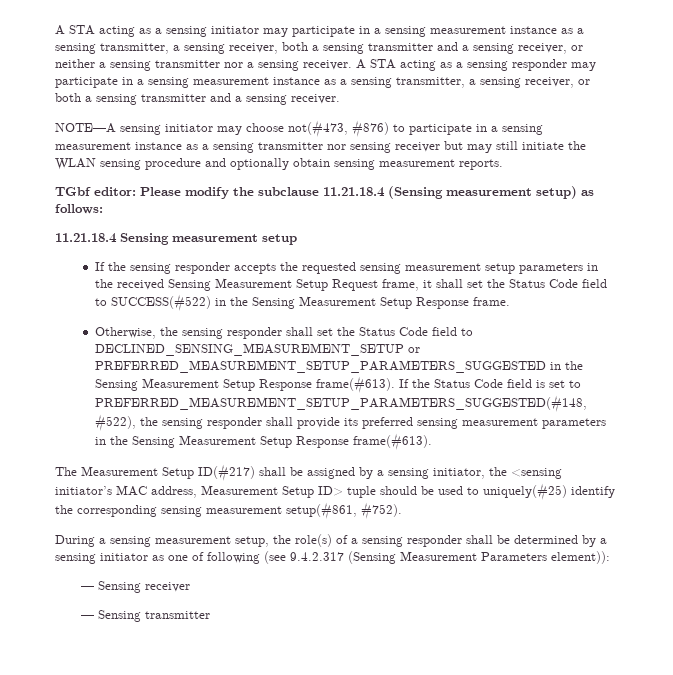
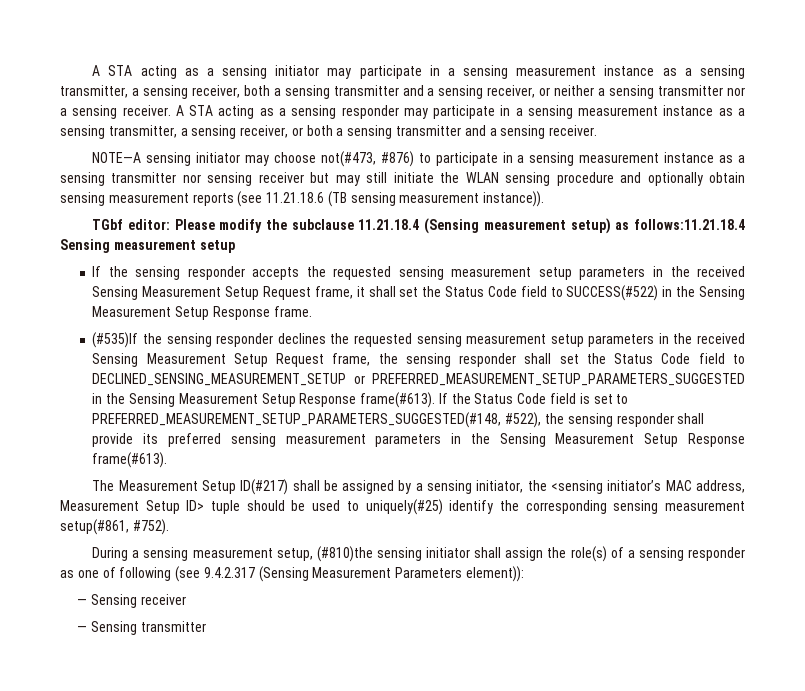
[459,159,503,170] reports. -> [192,191,545,207] reports (see 11.21.18.6 (TB sensing measurement instance)).
[55,204,103,214] [55,233,117,243] follows: // 11.21.18.4 -> [634,219,745,230] follows:11.21.18.4
[94,327,156,339] Otherwise, -> [92,332,745,348] [92,353,371,367] (#535)If the sensing responder declines the requested sensing measurement setup parameters in the received Sensing Measurement Setup Request frame,
(269, 541) none -> [316,546,544,562] (#810)the sensing initiator shall assign
[466,535,607,547] [55,553,148,564] shall be determined by a sensing initiator -> (746, 554) none

